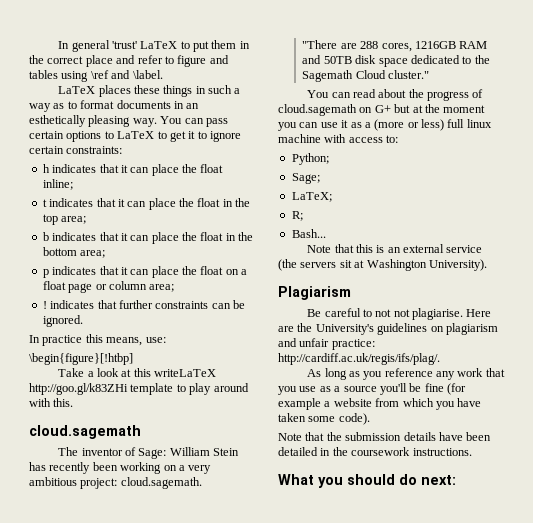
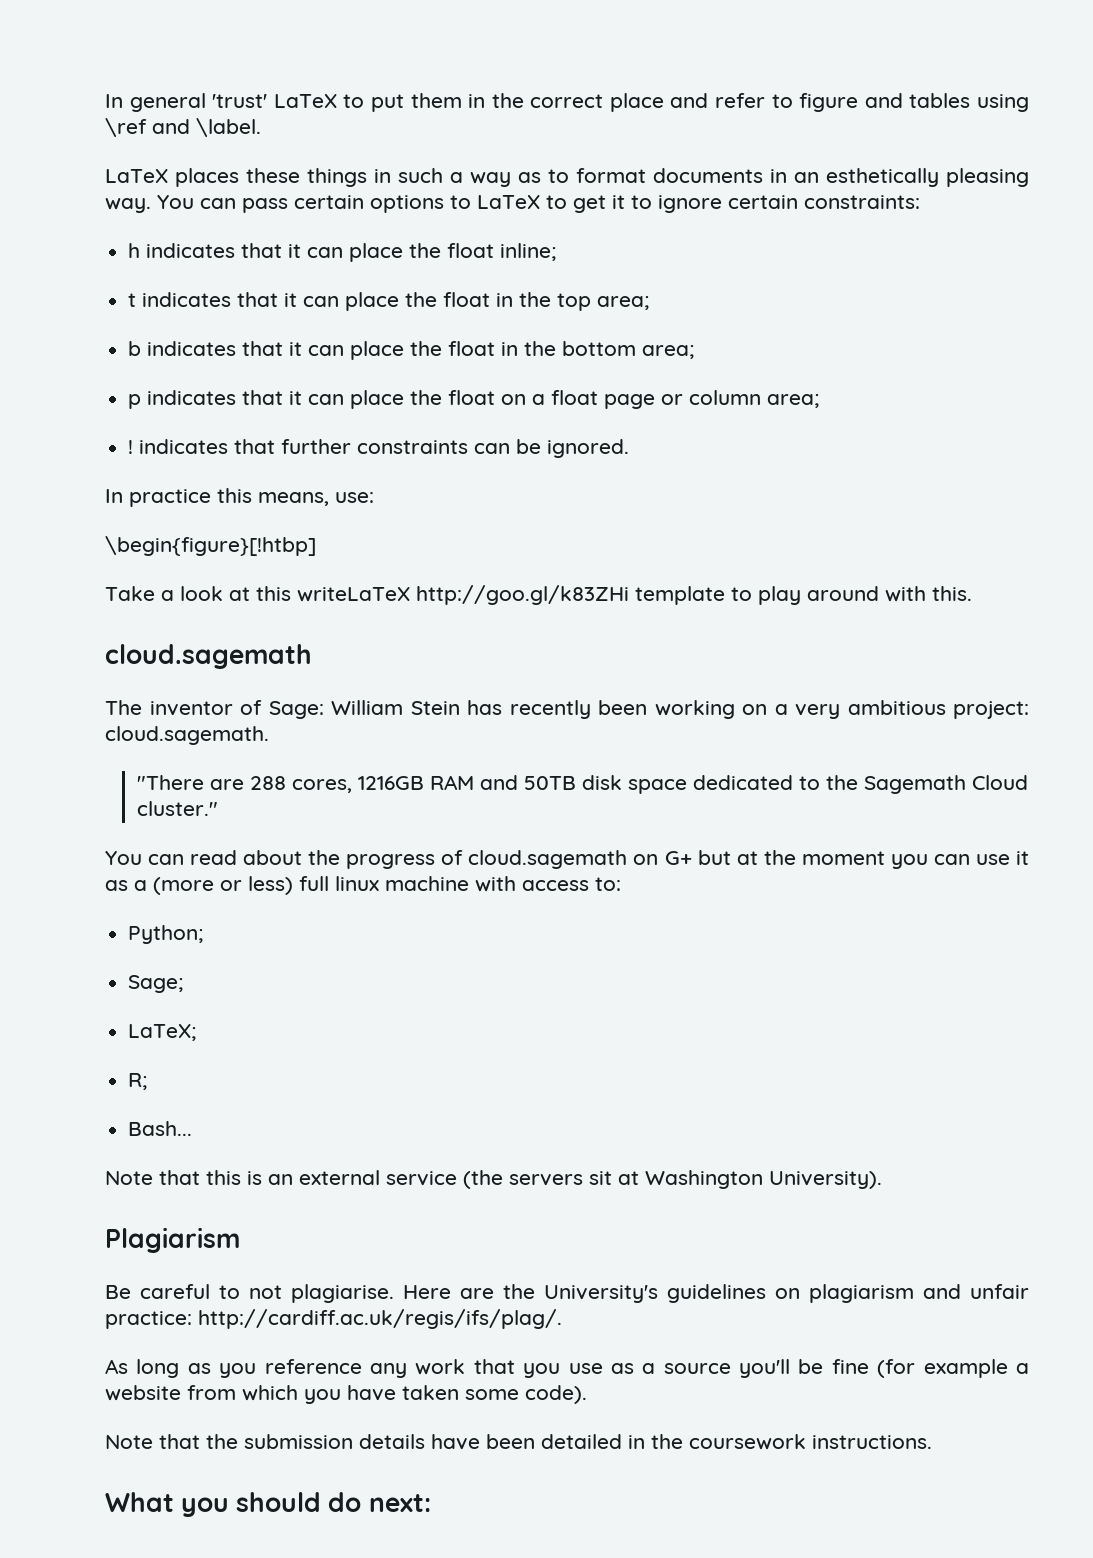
[393,309,410,317] not -> (282, 1292) none

